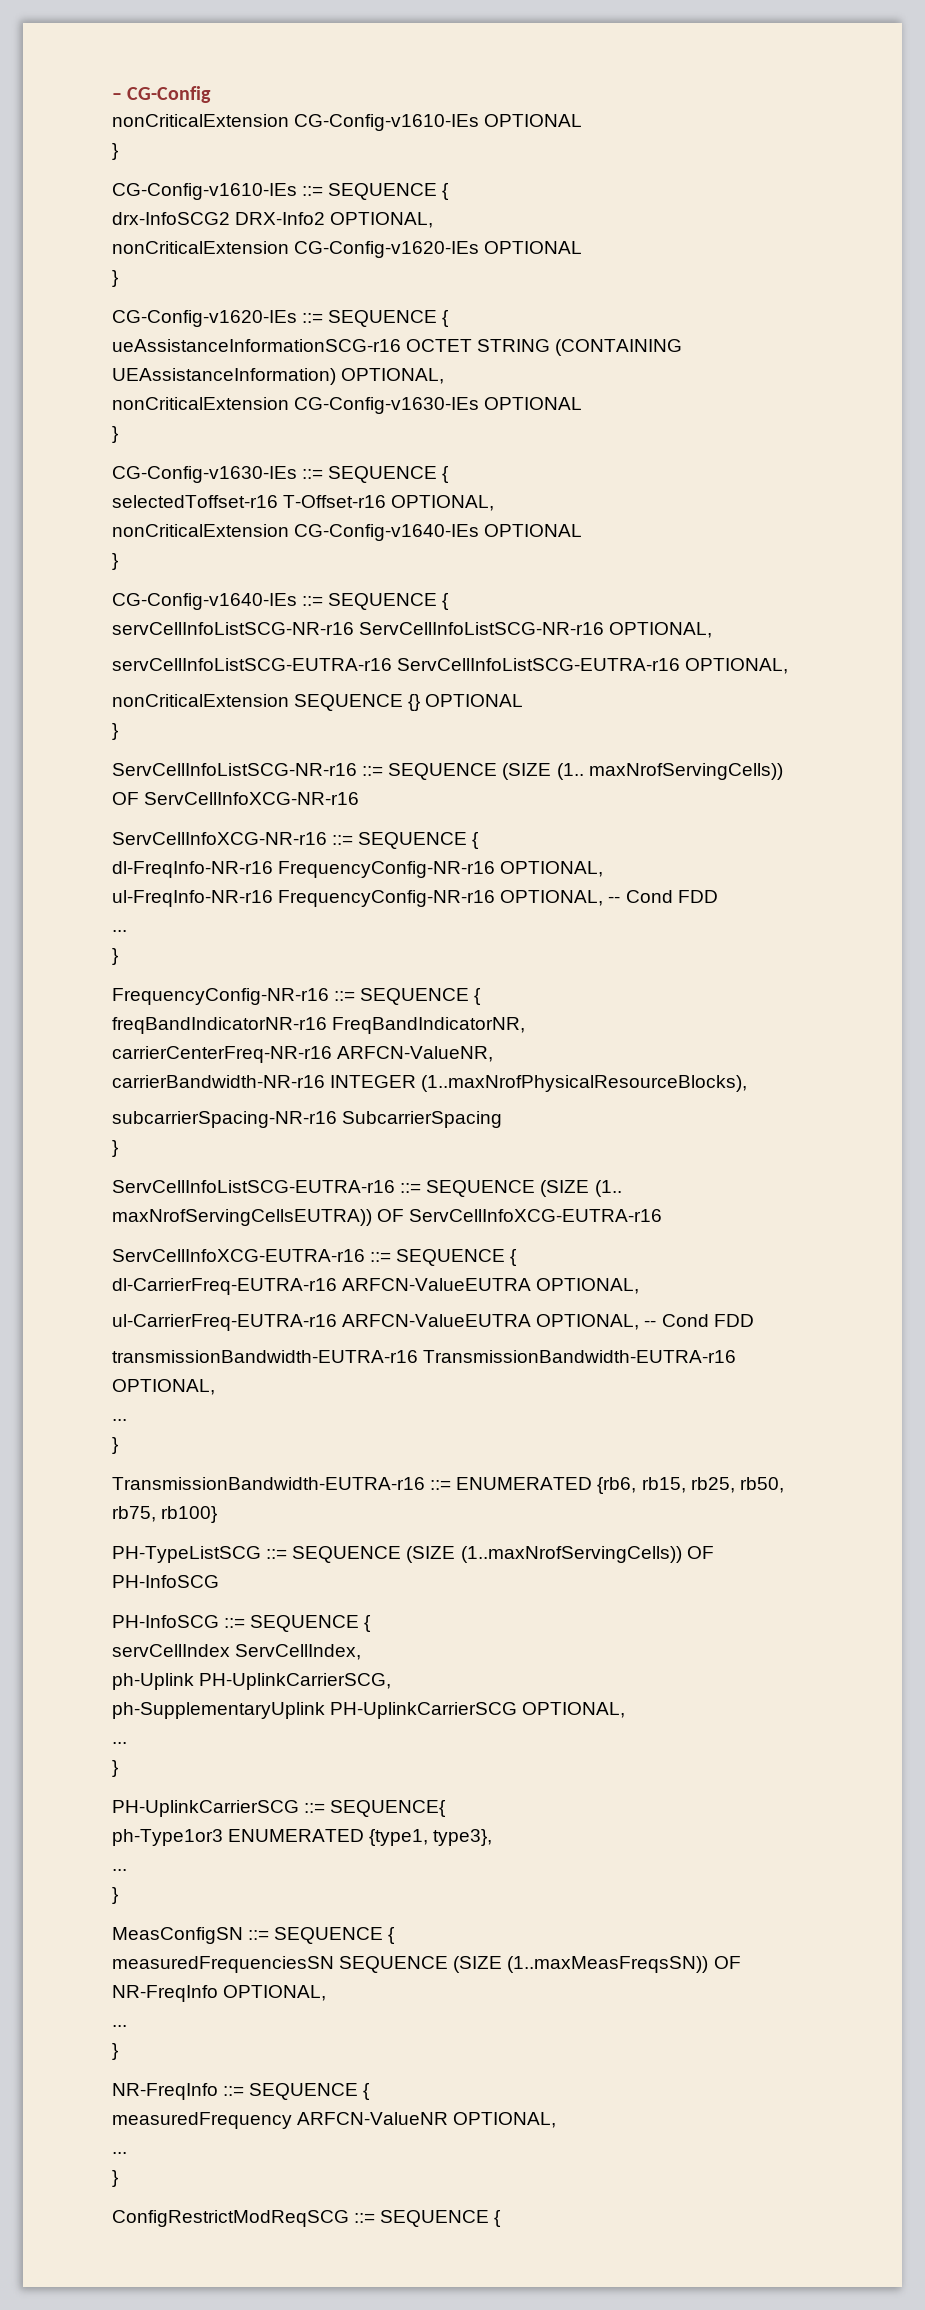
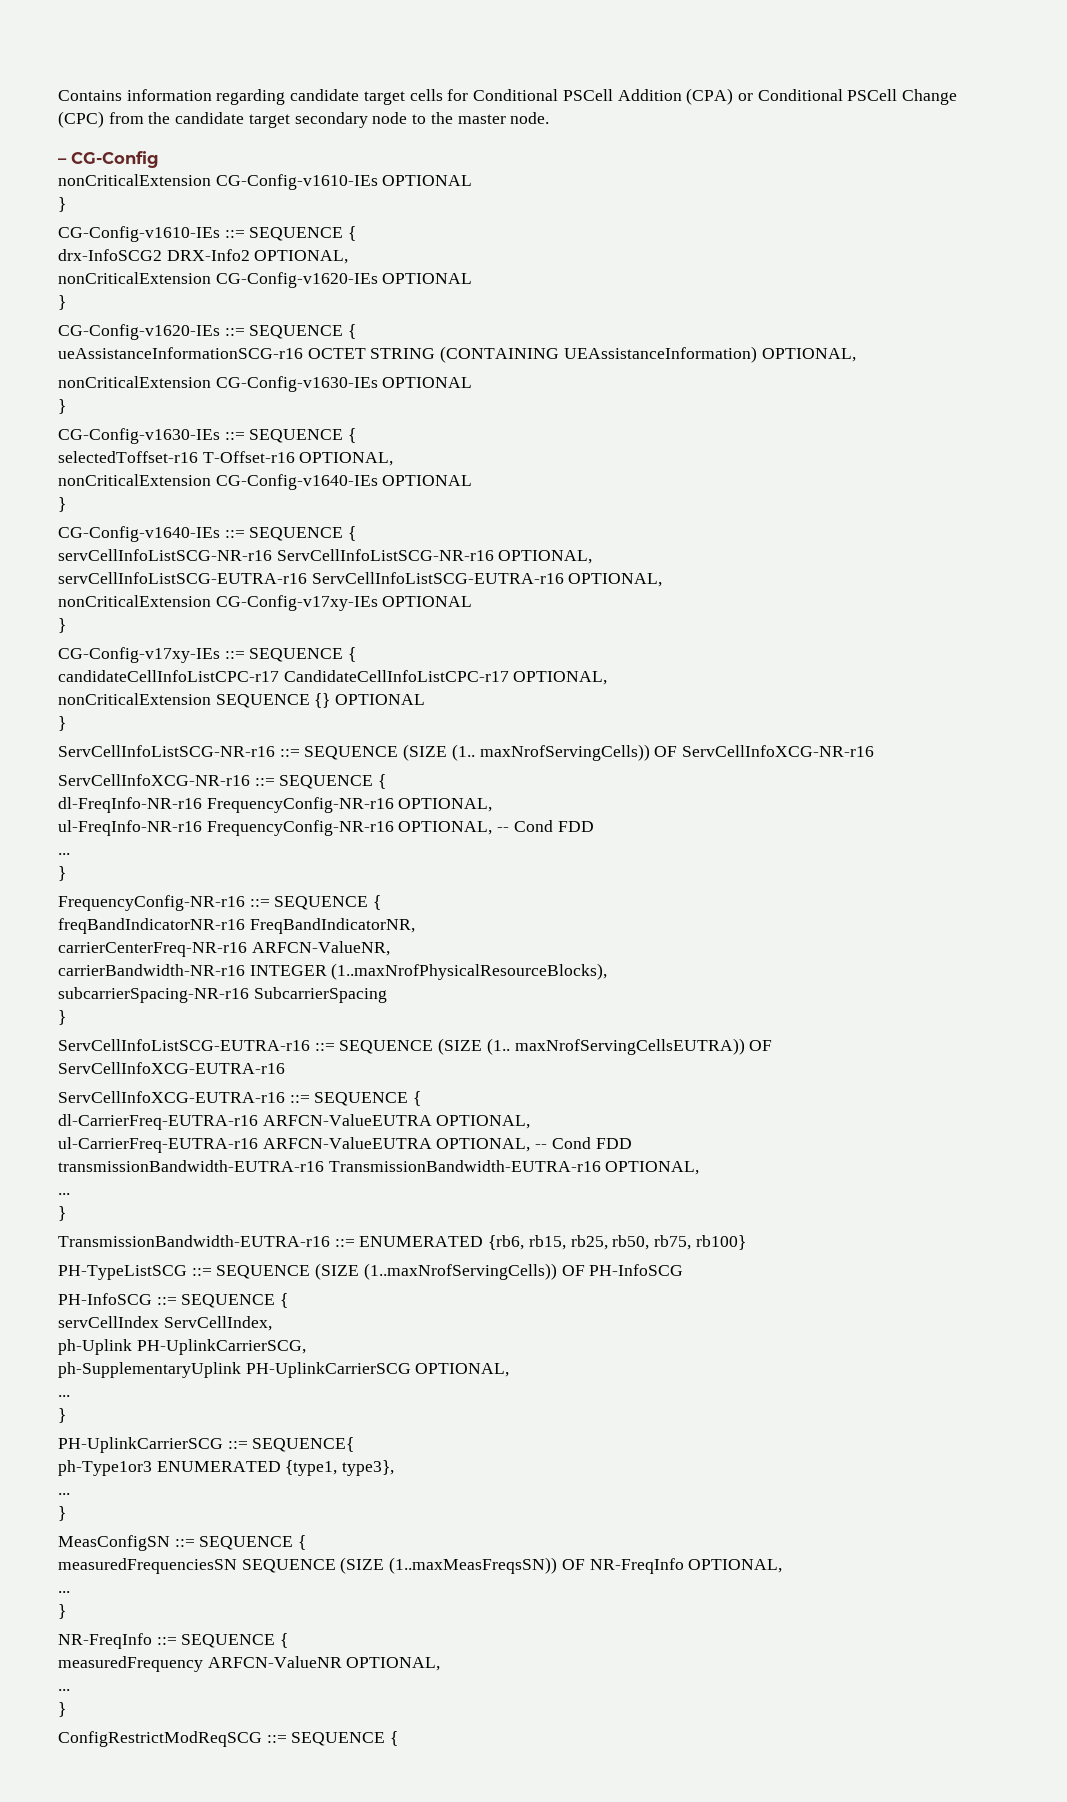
(112, 96) none -> [58,88,958,105] [58,111,550,128] Contains information regarding candidate target cells for Conditional PSCell Addition (CPA) or Conditional PSCell Change (CPC) from the candidate target secondary node to the master node. //
(789, 666) none -> [58,595,473,611] [58,618,66,633] [58,647,357,663] [58,670,608,685] // nonCriticalExtension CG-Config-v17xy-IEs OPTIONAL // } // CG-Config-v17xy-IEs ::= SEQUENCE { // candidateCellInfoListCPC-r17 CandidateCellInfoListCPC-r17 OPTIONAL,

